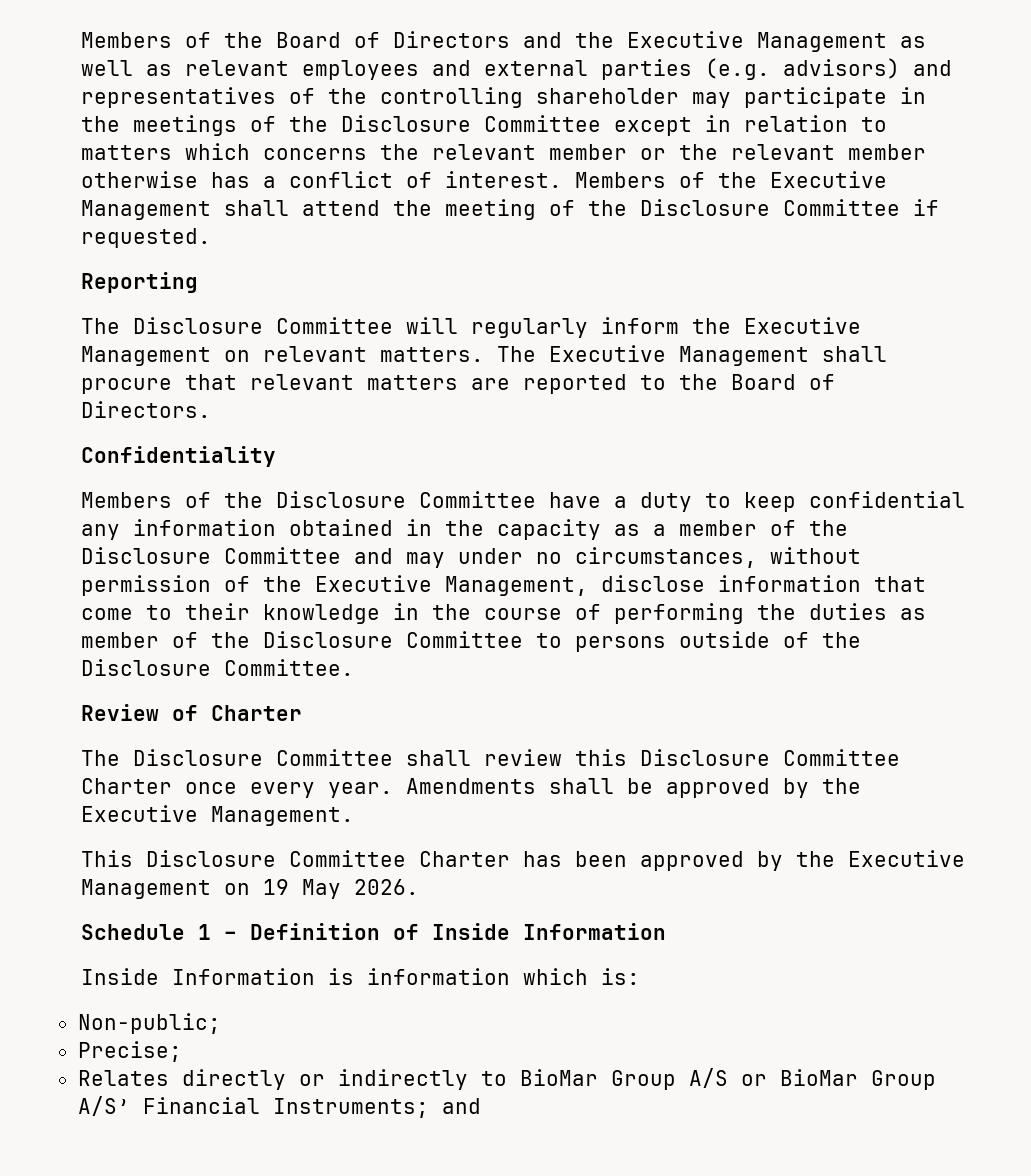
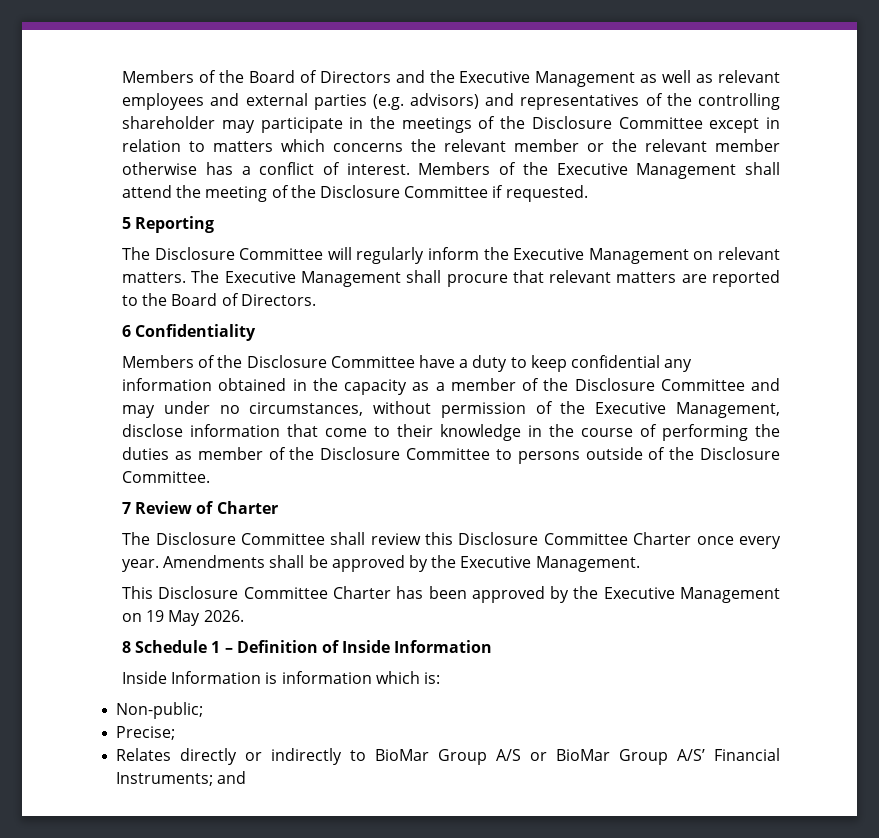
(212, 238) none -> [122,217,132,229] 5
(212, 409) none -> [122,325,132,337] 6
(355, 667) none -> [122,502,132,514] 7
(420, 887) none -> [122,641,132,653] 8

